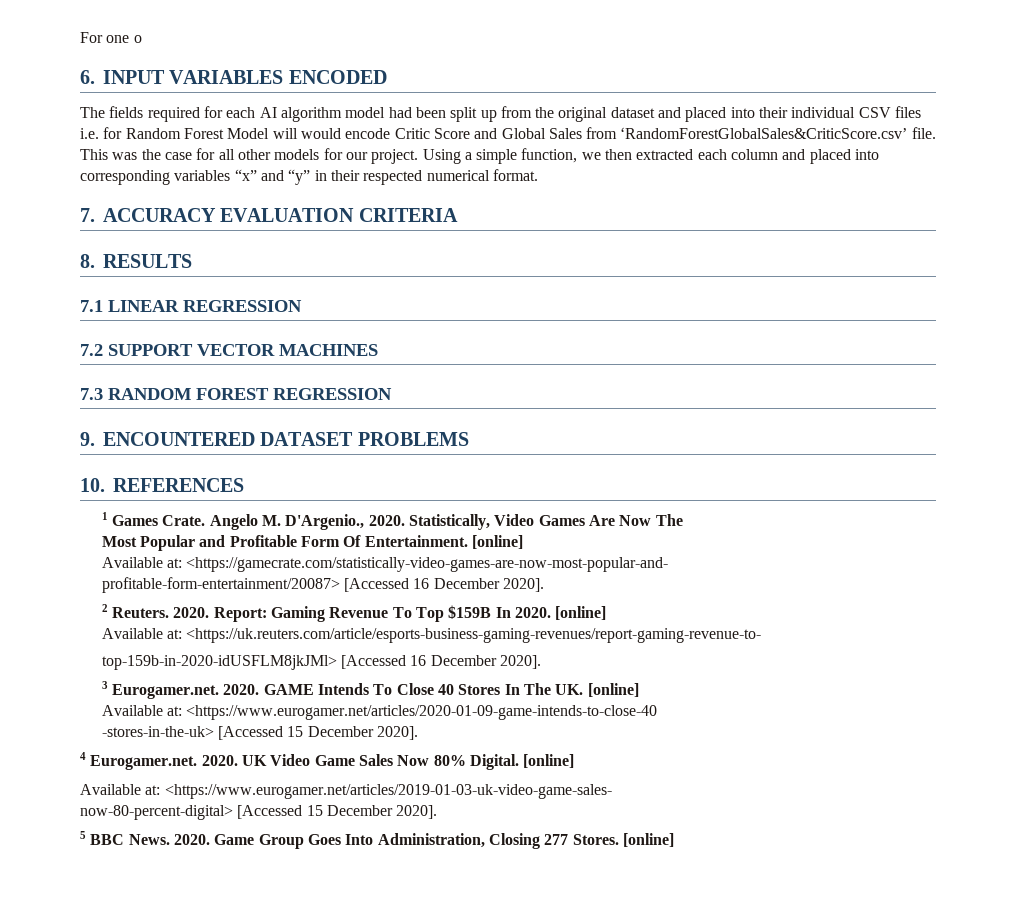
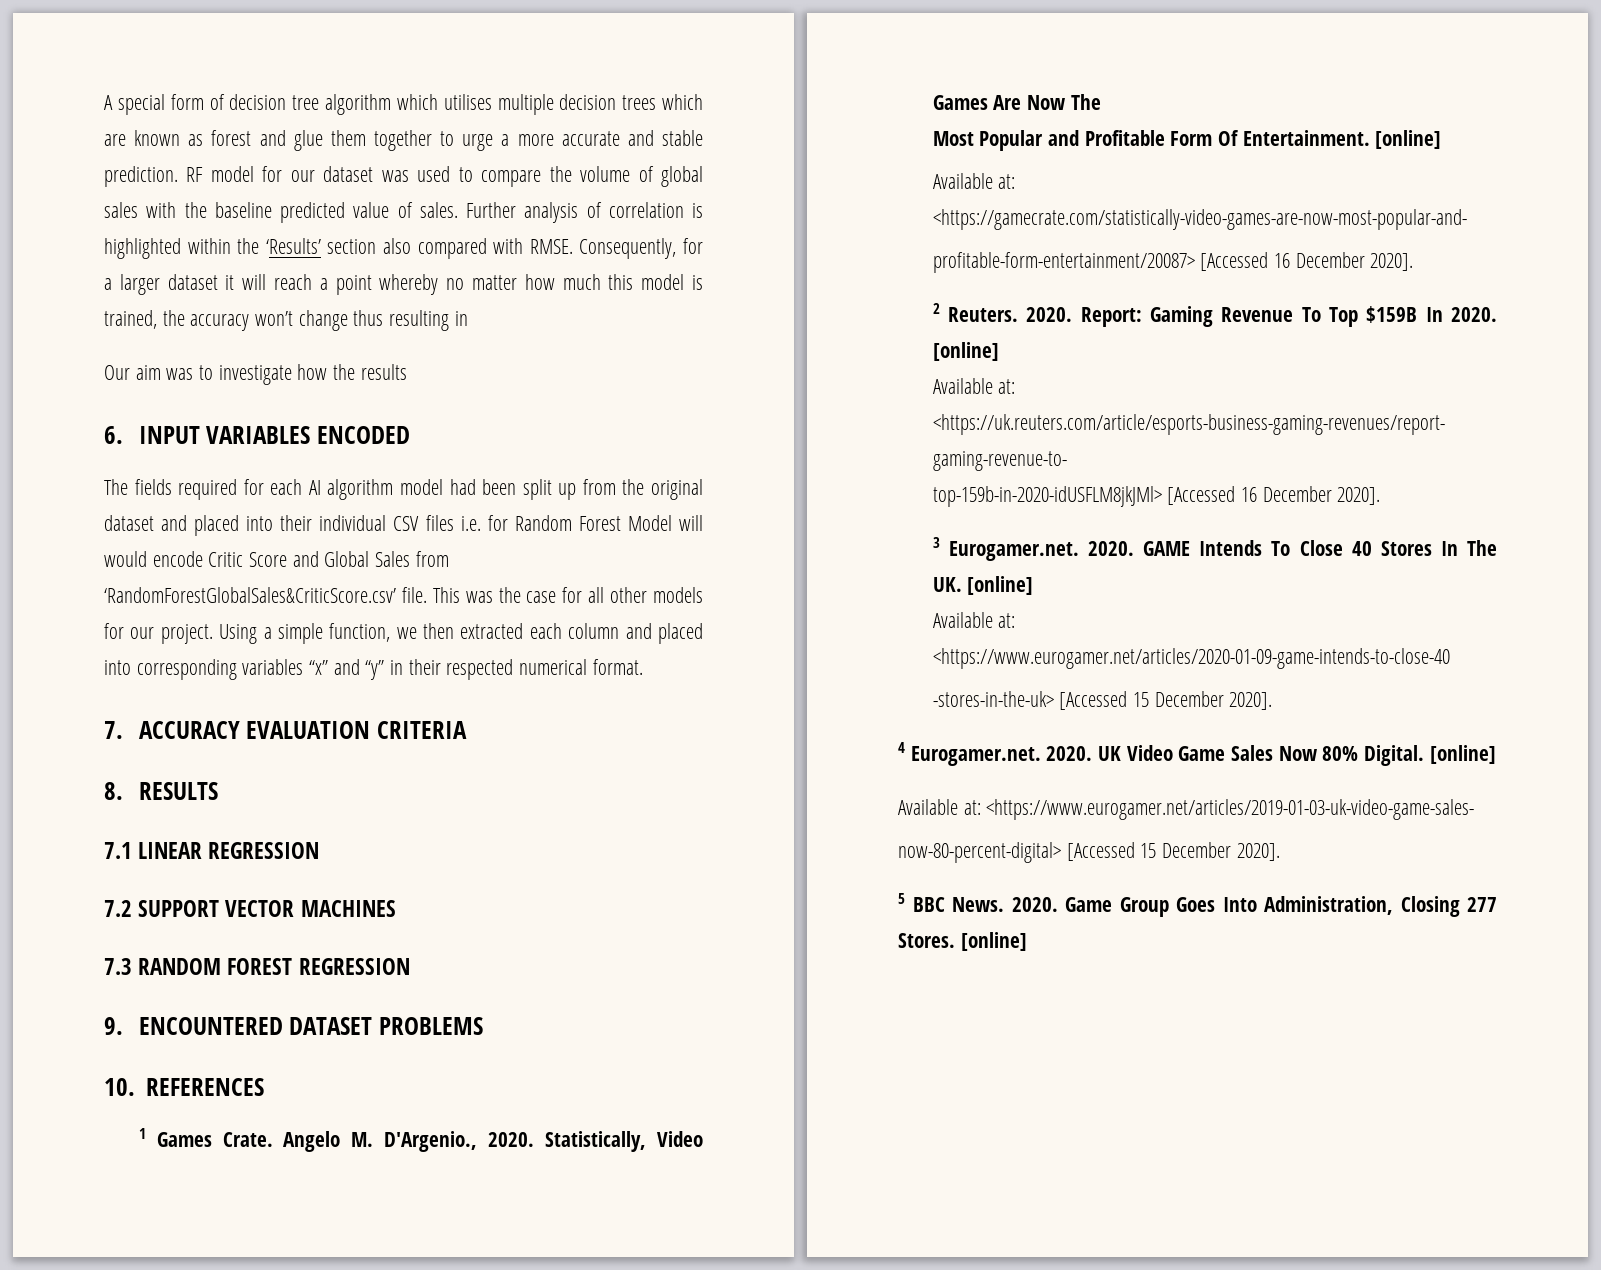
[80,32,142,43] For one o -> [104,94,703,115] [104,130,703,151] [104,166,703,187] [104,202,703,223] [104,238,703,259] [104,274,703,295] [104,310,468,331] [104,364,407,385] A special form of decision tree algorithm which utilises multiple decision trees which are known as forest and glue them together to urge a more accurate and stable prediction. RF model for our dataset was used to compare the volume of global sales with the baseline predicted value of sales. Further analysis of correlation is highlighted within the ‘Results’ section also compared with RMSE. Consequently, for a larger dataset it will reach a point whereby no matter how much this model is trained, the accuracy won’t change thus resulting in // Our aim was to investigate how the results

